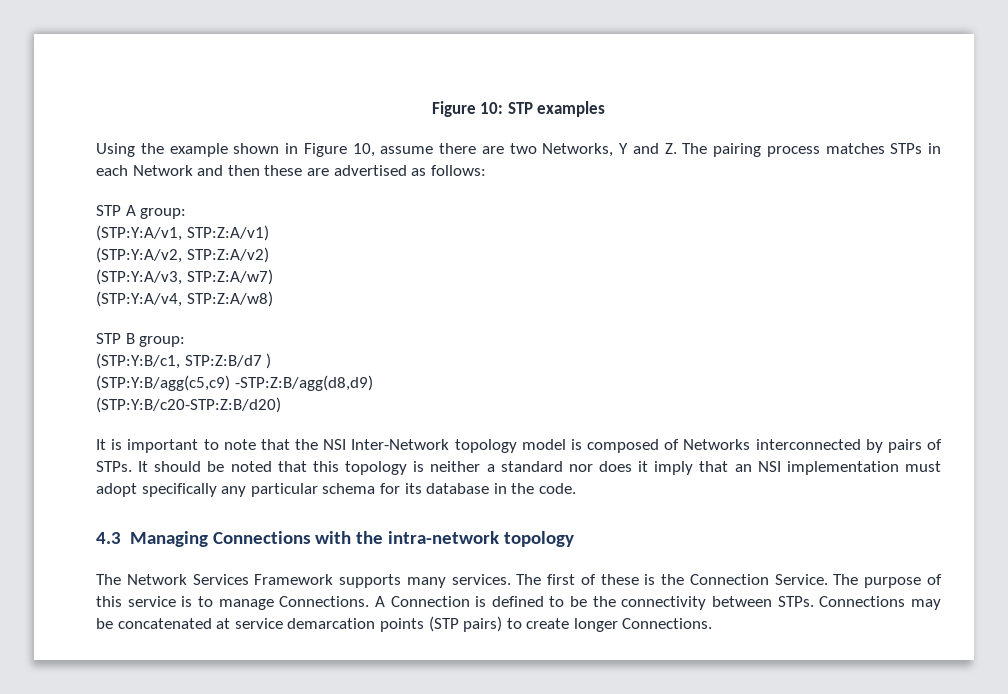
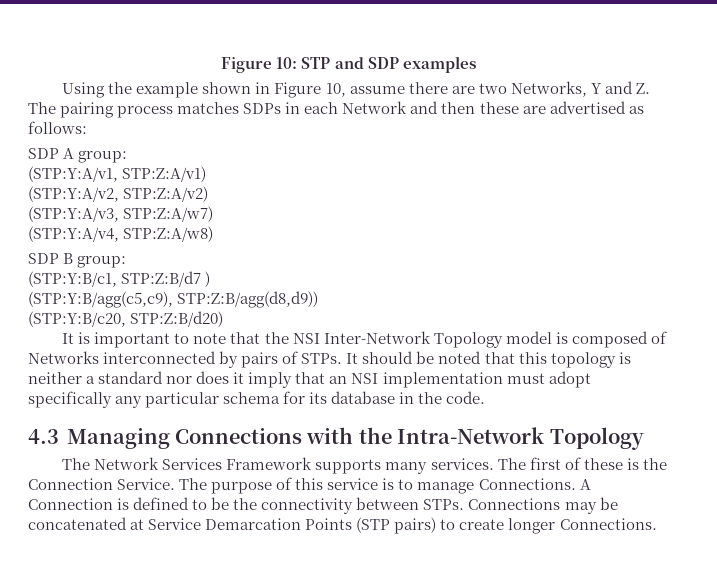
(533, 108) none -> [334,57,399,69] and SDP
[890,143,923,154] STPs -> [243,103,282,114] SDPs
[96,205,121,216] STP -> [28,148,59,159] SDP
[96,333,121,344] STP -> [28,253,59,264] SDP
[96,375,373,391] [96,397,281,413] (STP:Y:B/agg(c5,c9) -STP:Z:B/agg(d8,d9) // (STP:Y:B/c20-STP:Z:B/d20) -> [28,291,319,308] [28,311,224,327] (STP:Y:B/agg(c5,c9), STP:Z:B/agg(d8,d9)) // (STP:Y:B/c20, STP:Z:B/d20)
[454,439,517,453] topology -> [433,332,503,348] Topology
[388,531,575,547] intra-network topology -> [397,427,644,450] Intra-Network Topology
[234,618,424,632] service demarcation points -> [148,518,353,530] Service Demarcation Points

